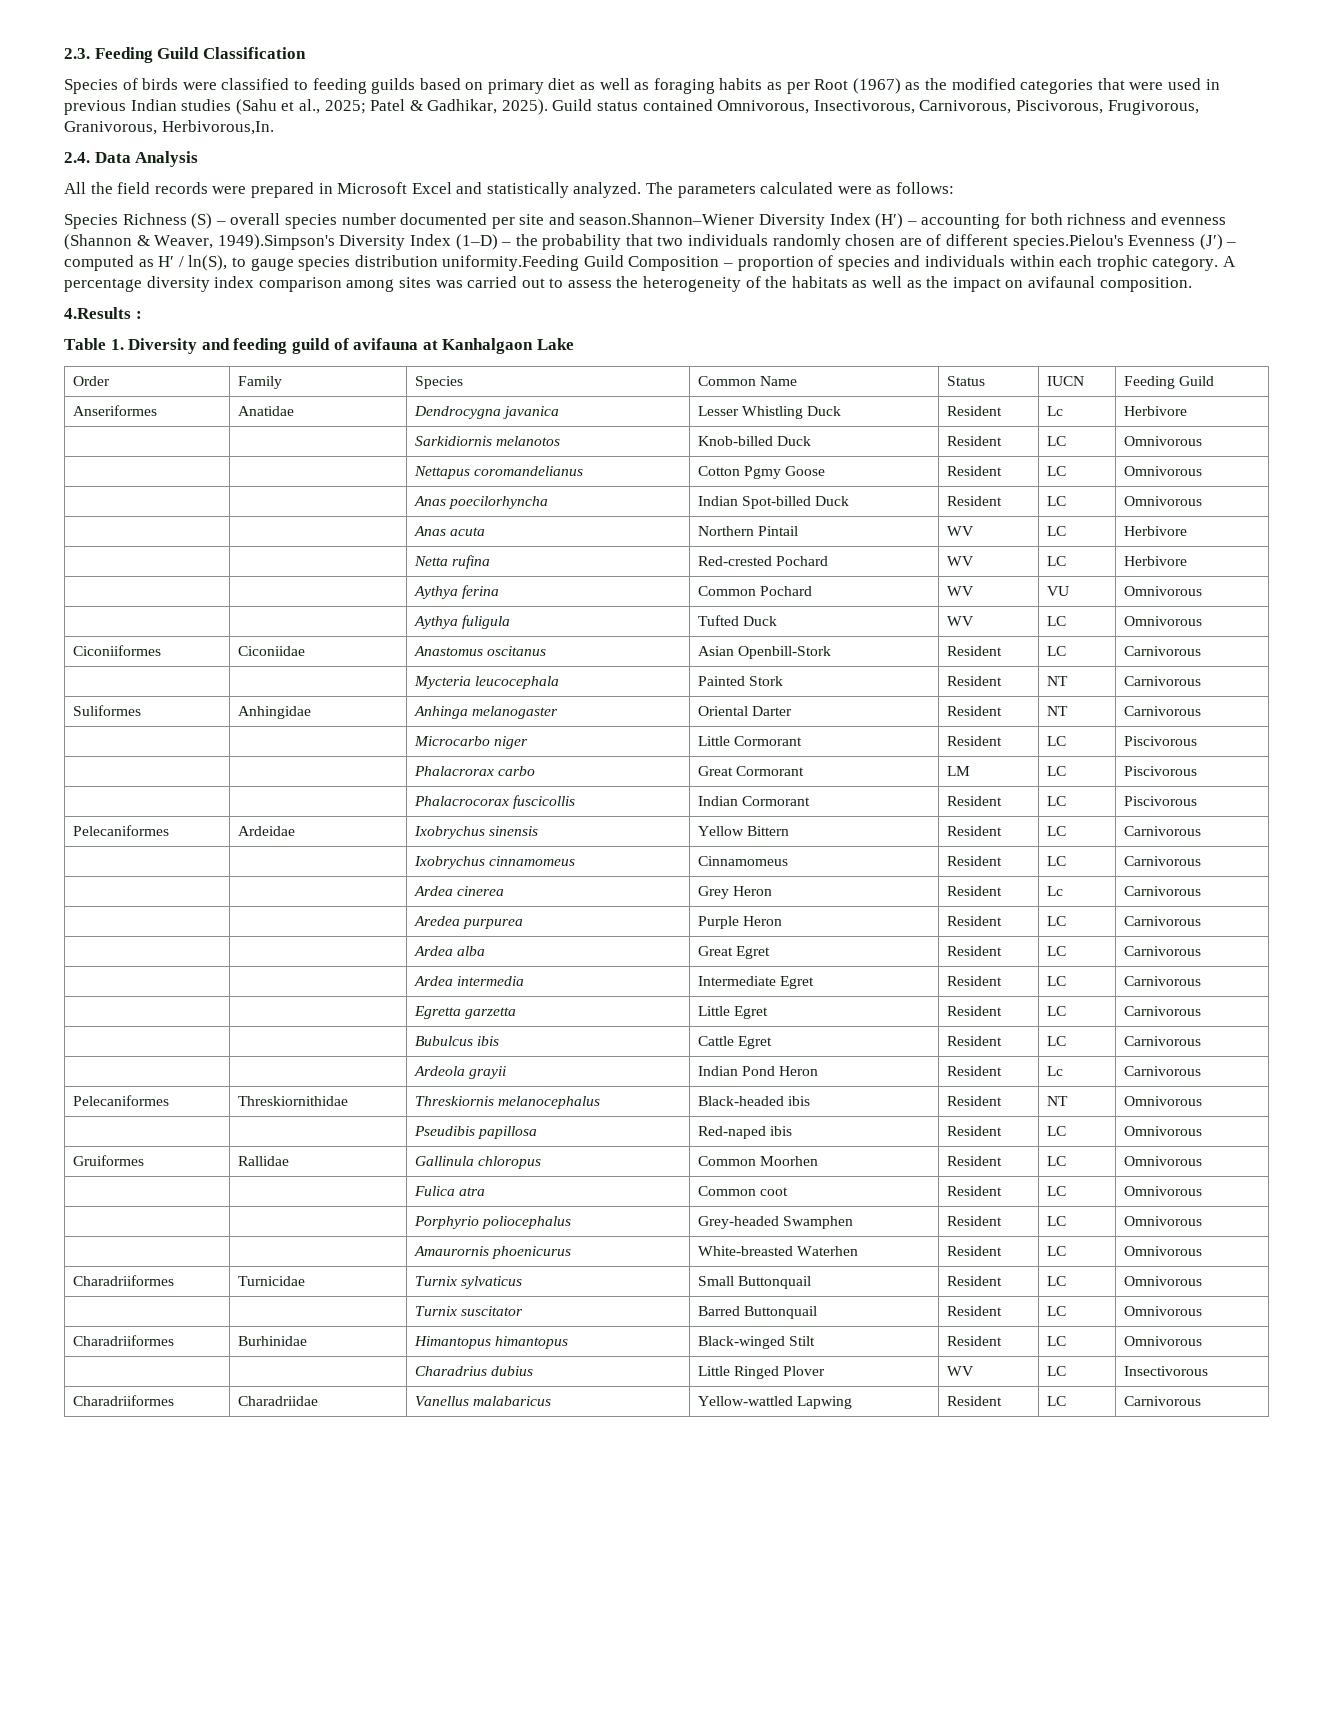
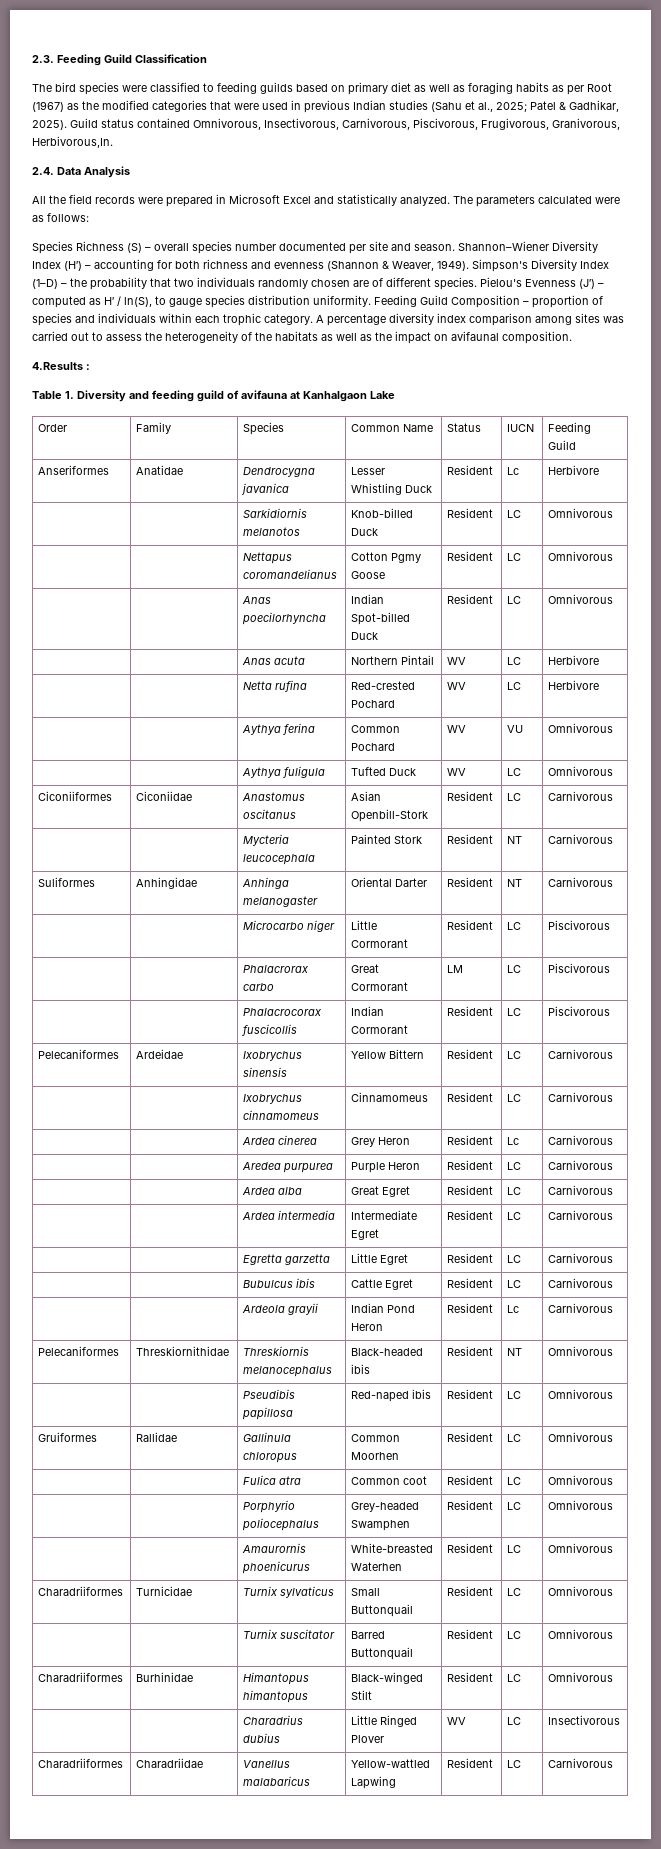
[64,78,179,94] Species of birds -> [32,82,119,95] The bird species
[579,213,755,225] season.Shannon–Wiener -> [414,241,549,251] season. Shannon–Wiener
[217,234,335,250] 1949).Simpson's -> [437,259,528,272] 1949). Simpson's
[1012,234,1124,250] species.Pielou's -> [434,277,522,290] species. Pielou's
[442,255,580,271] uniformity.Feeding -> [313,295,417,307] uniformity. Feeding

